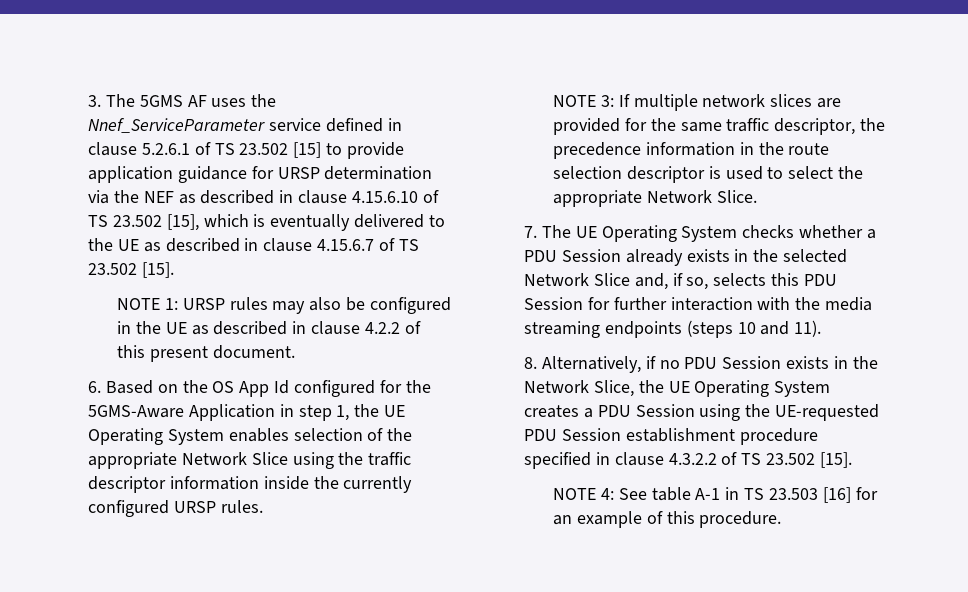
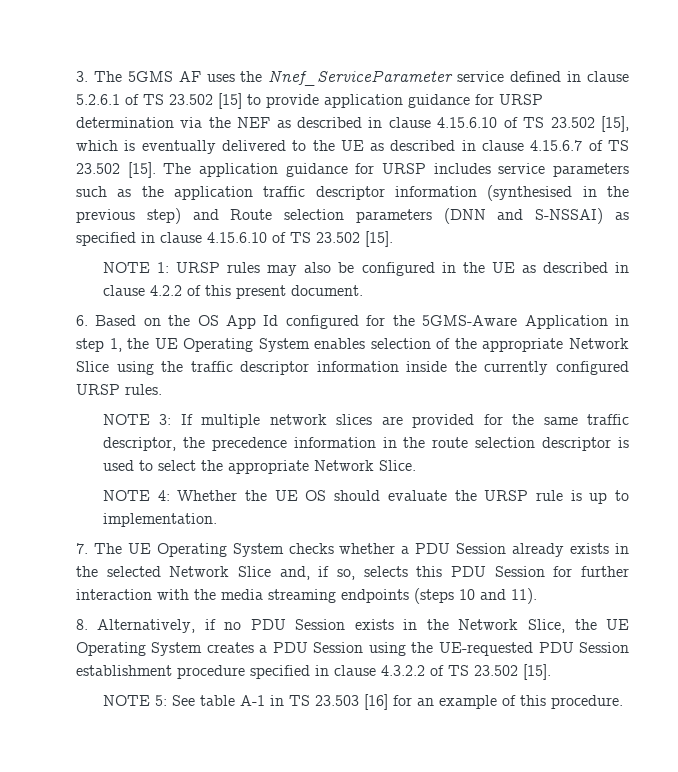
(174, 270) none -> [163,163,630,177] [75,185,629,201] [75,208,629,224] [75,231,393,247] The application guidance for URSP includes service parameters such as the application traffic descriptor information (synthesised in the previous step) and Route selection parameters (DNN and S-NSSAI) as specified in clause 4.15.6.10 of TS 23.502 [15].
(757, 196) none -> [102,490,630,504] [102,513,217,527] // NOTE 4: Whether the UE OS should evaluate the URSP rule is up to implementation.
[600,488,614,500] 4: -> [154,695,167,706] 5:

